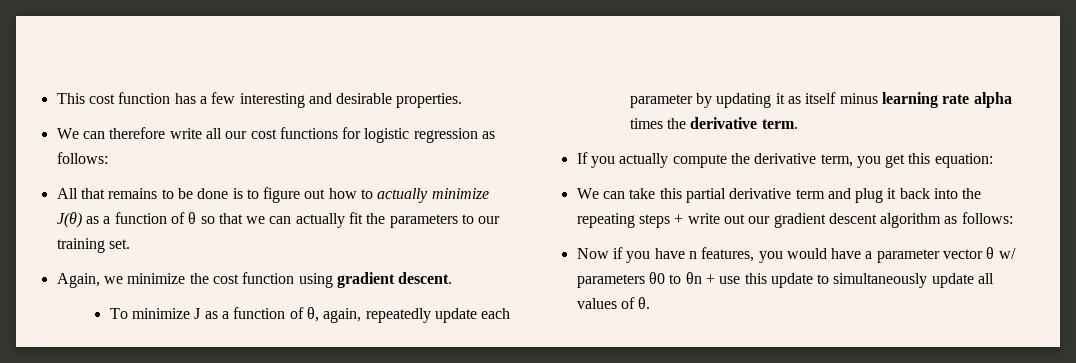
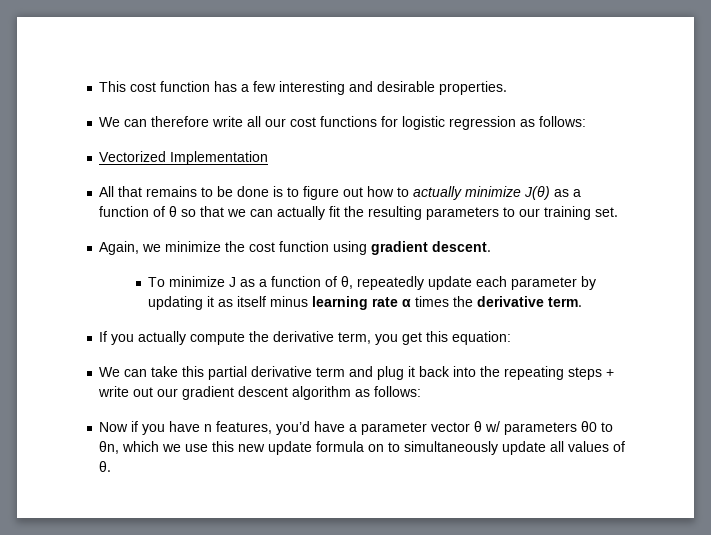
(108, 158) none -> [99,151,269,165] // Vectorized Implementation
(386, 218) none -> [368,206,423,220] resulting
[323,308,362,323] again, -> (354, 282) none
[973,92,1012,108] alpha -> [402,299,412,307] α
[758,248,827,263] you would -> [276,421,311,435] you’d
[685,272,813,288] θn + use this update -> [99,441,385,455] θn, which we use this new update formula on

